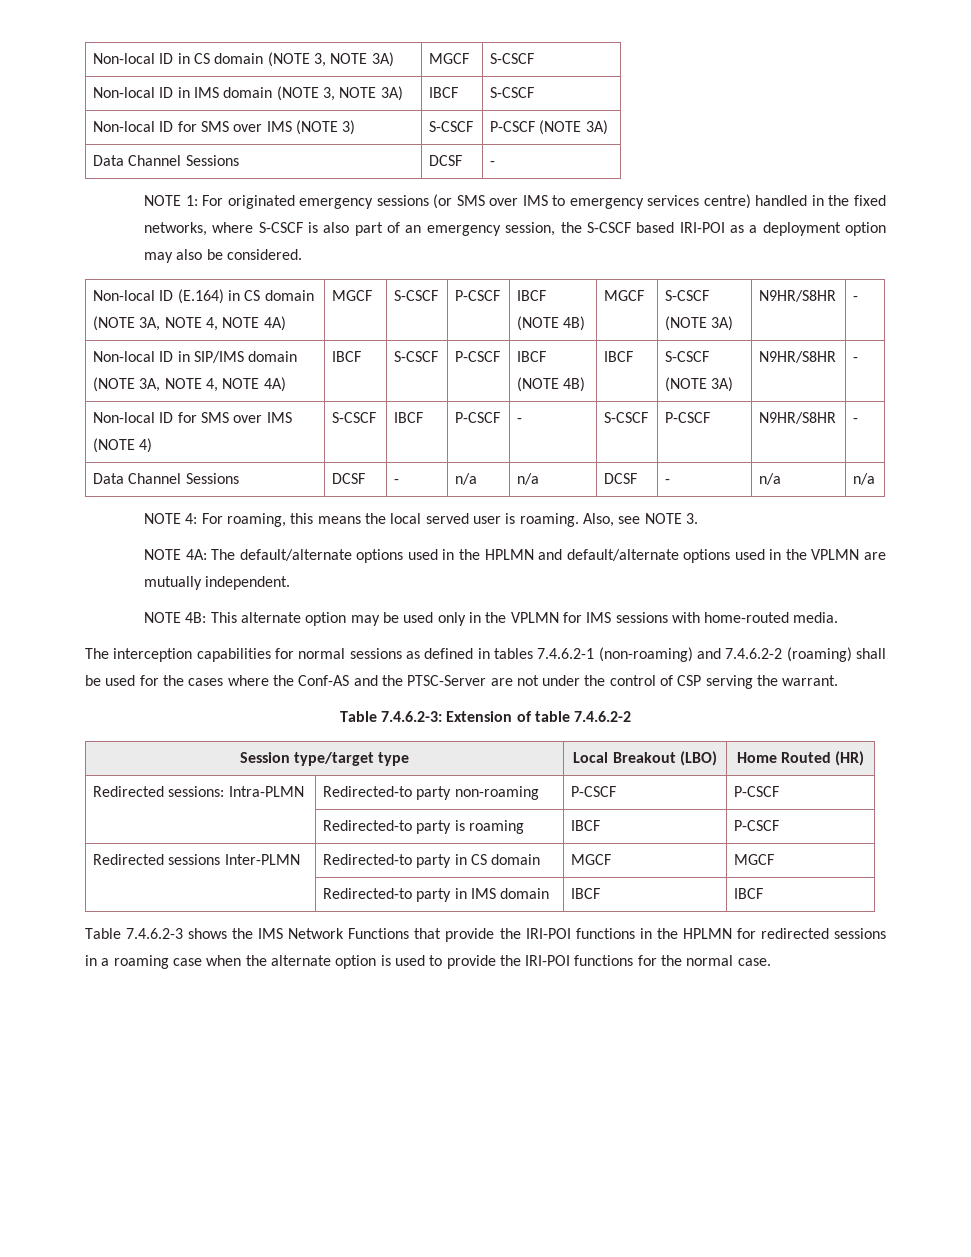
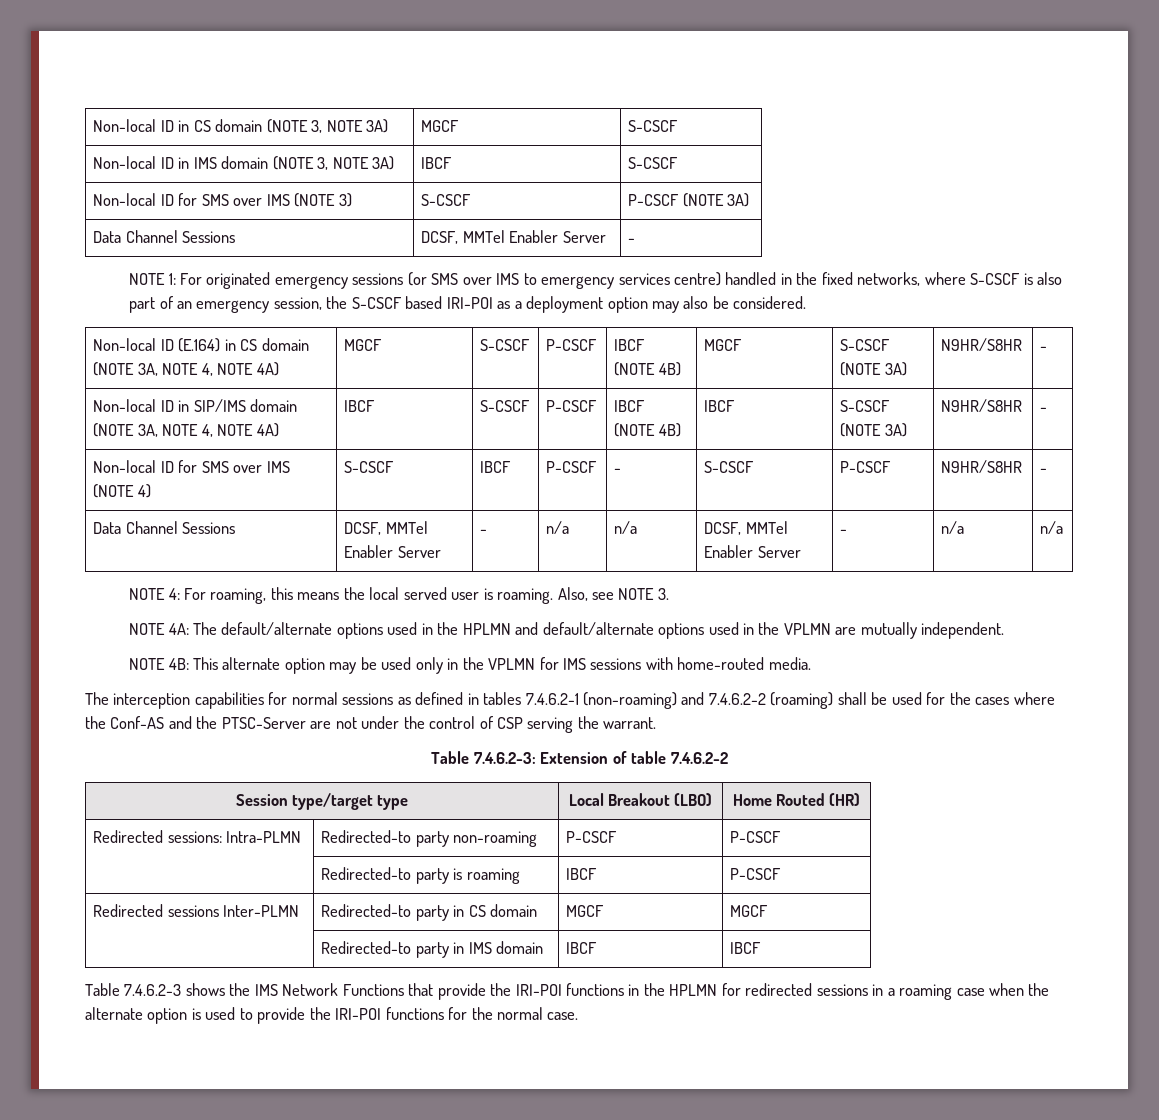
[429,155,463,166] DCSF -> [421,230,606,244] DCSF, MMTel Enabler Server
[332,473,366,484] DCSF -> [344,521,428,535] [344,545,441,558] DCSF, MMTel Enabler Server
[604,473,638,484] DCSF -> [704,521,788,535] [704,545,801,558] DCSF, MMTel Enabler Server

